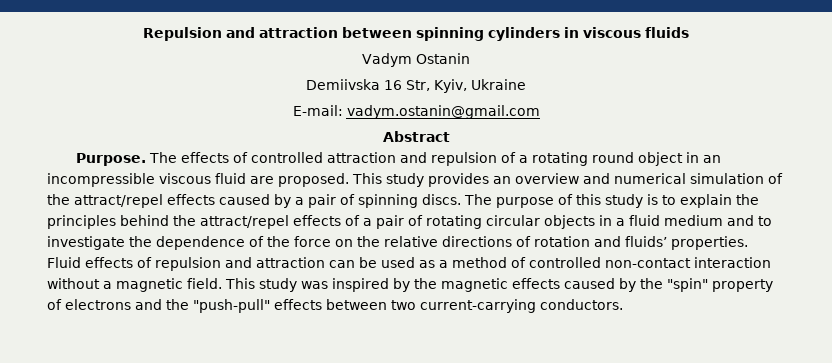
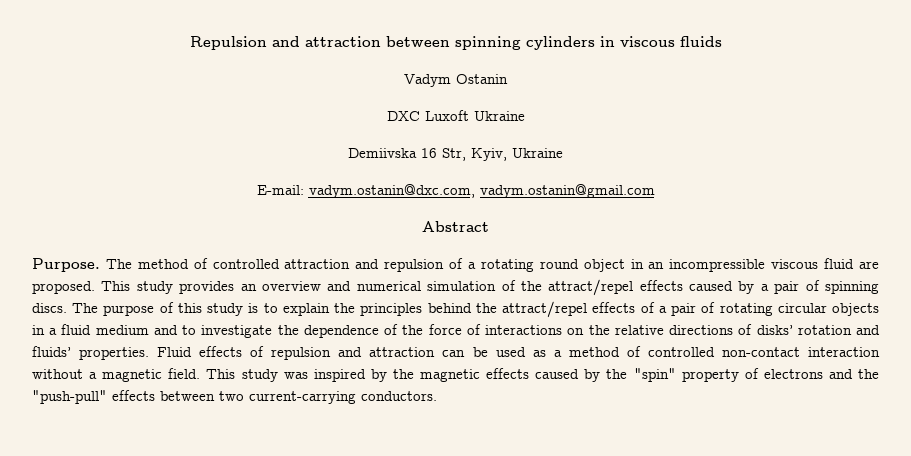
(470, 58) none -> [386,110,525,121] // DXC Luxoft Ukraine
(343, 110) none -> [308,184,475,198] vadym.ostanin@dxc.com,
[181,152,230,163] effects -> [137,259,189,269] method
(331, 241) none -> [466,324,563,335] of interactions
(531, 241) none -> [756,325,793,335] disks’

